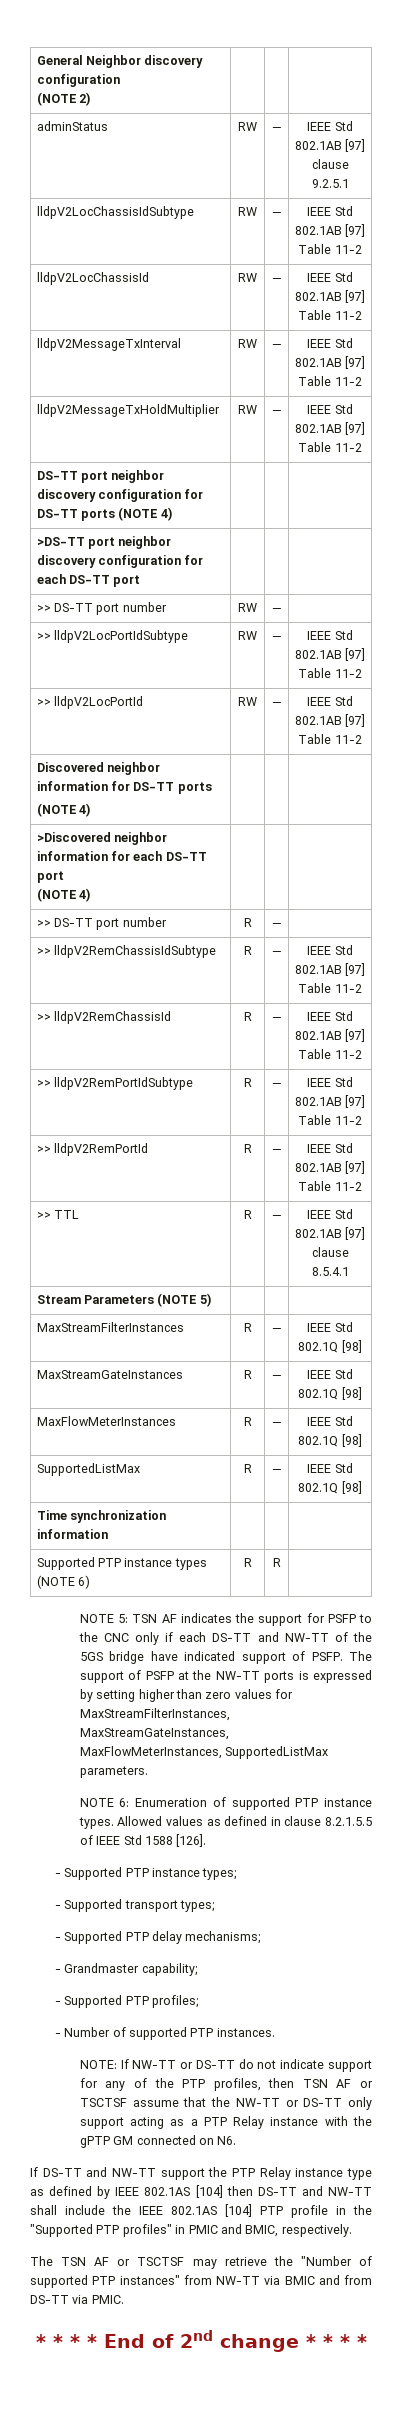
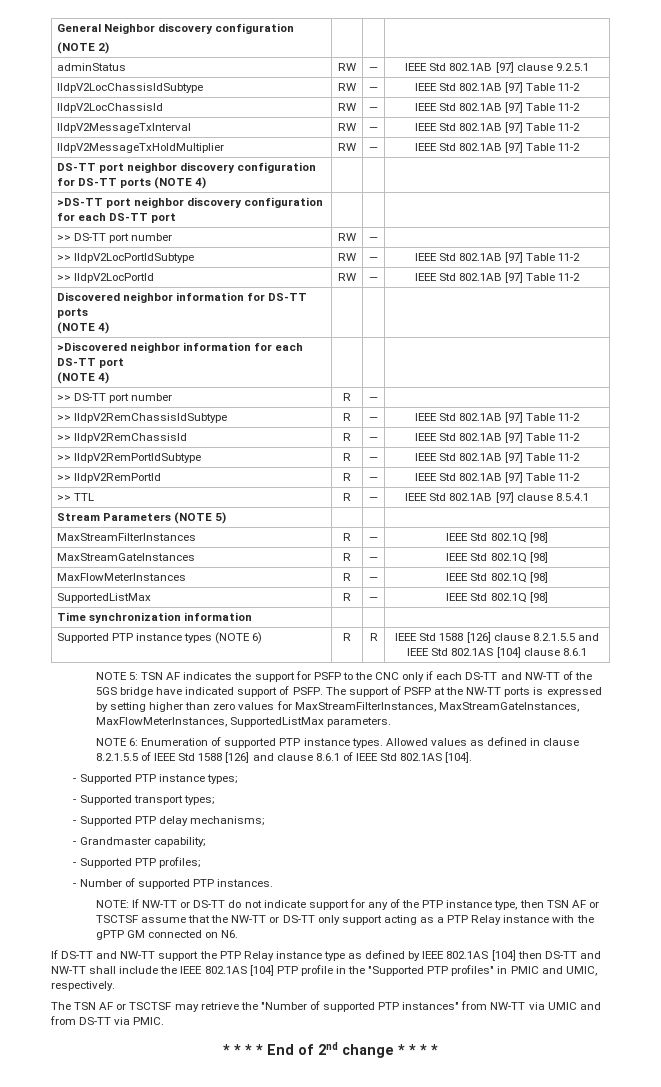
(281, 1562) none -> [395,632,599,643] [407,647,587,658] IEEE Std 1588 [126] clause 8.2.1.5.5 and IEEE Std 802.1AS [104] clause 8.6.1
[176,1834,207,1847] [126]. -> [225,752,473,763] [126] and clause 8.6.1 of IEEE Std 802.1AS [104].
[213,2078,261,2091] profiles, -> [446,900,518,910] instance type,
[245,2225,279,2237] BMIC, -> [565,966,597,976] UMIC,
[284,2276,315,2285] BMIC -> [547,1002,577,1010] UMIC

